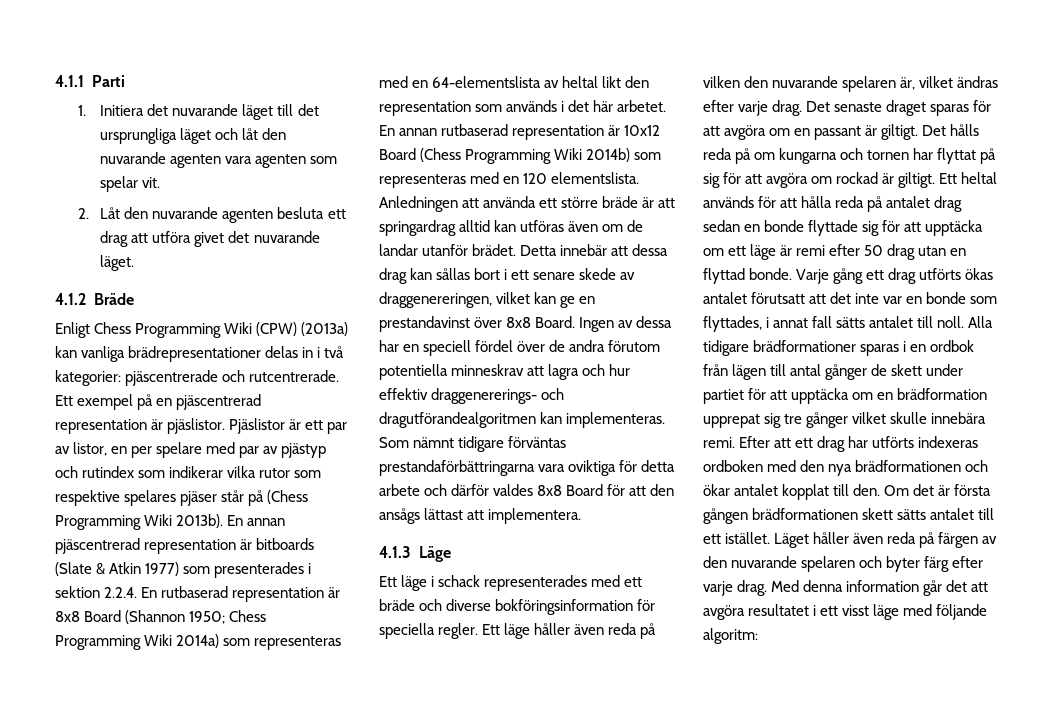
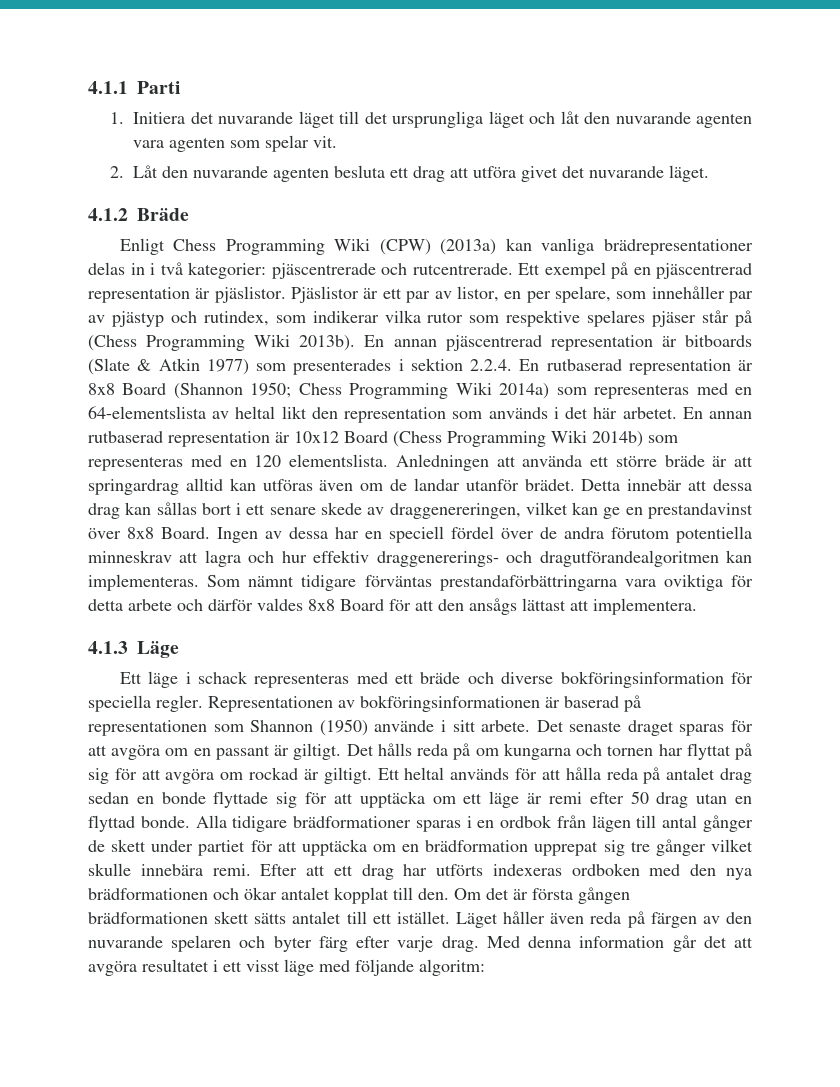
[156,442,236,458] spelare med -> [554,286,725,303] spelare, som innehåller
[82,466,135,478] rutindex -> [203,311,269,326] rutindex,
[484,575,588,591] representerades -> [254,673,350,688] representeras
[482,623,657,639] [703,76,999,92] [703,100,803,116] Ett läge håller även reda på vilken den nuvarande spelaren är, vilket ändras efter varje drag. -> [208,695,641,712] [88,719,531,736] Representationen av bokföringsinformationen är baserad på representationen som Shannon (1950) använde i sitt arbete.
[796,268,994,284] [703,292,998,304] [703,316,965,332] Varje gång ett drag utförts ökas antalet förutsatt att det inte var en bonde som flyttades, i annat fall sätts antalet till noll. -> (190, 822) none

